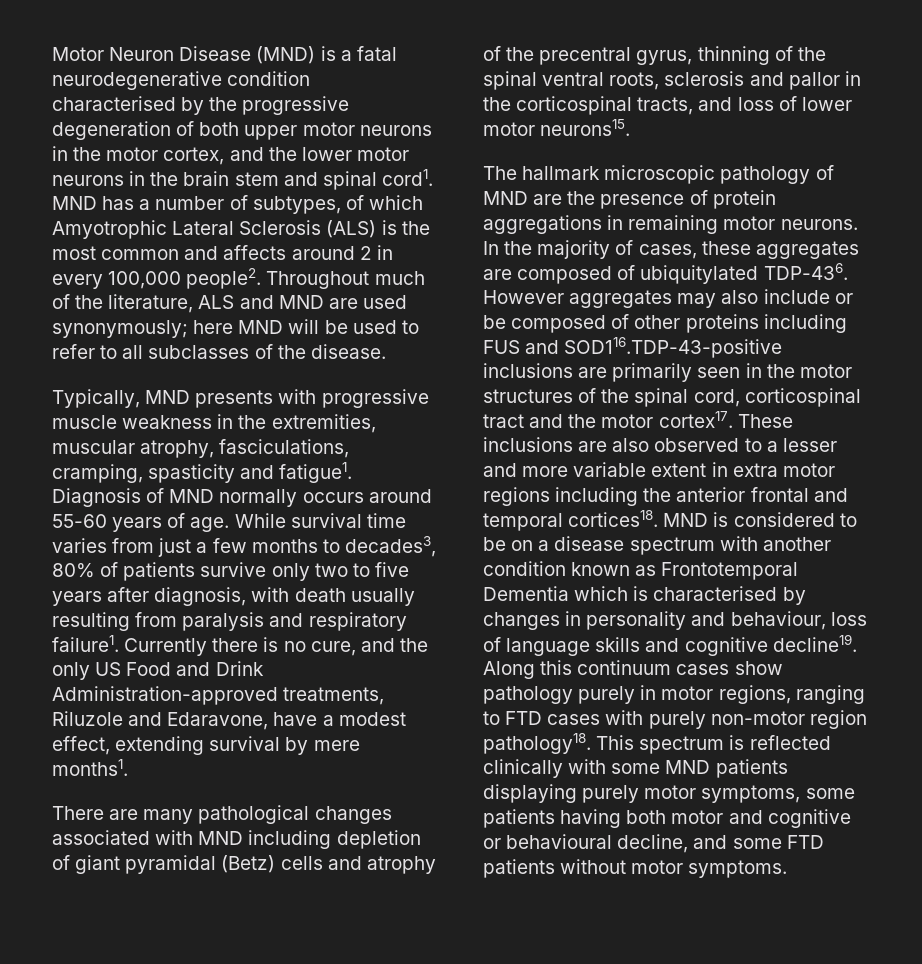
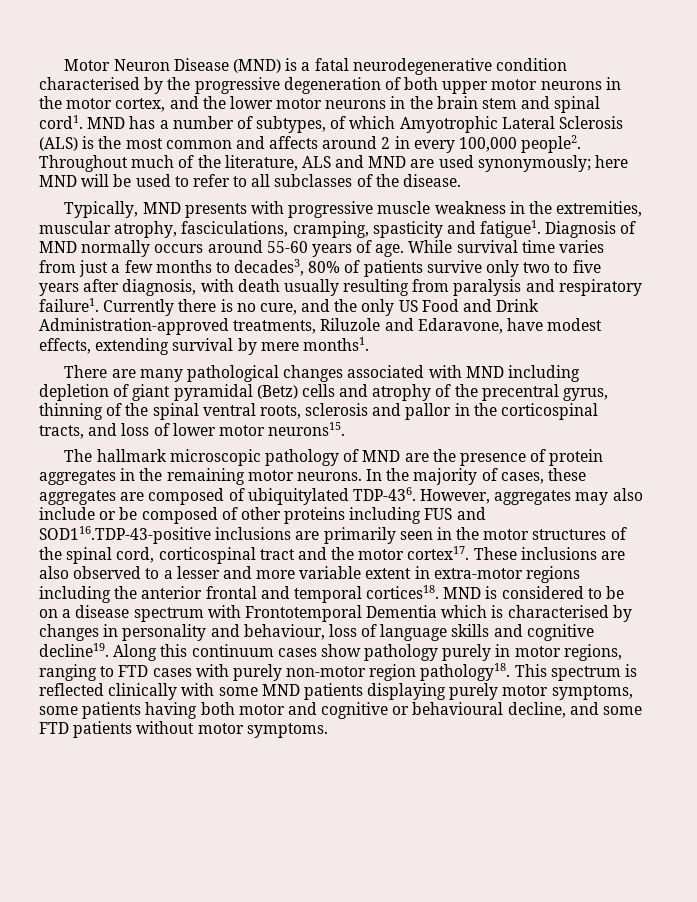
[322,712,406,726] [52,736,110,755] a modest effect, -> [547,318,603,331] [39,338,91,354] modest effects,
[483,215,624,234] aggregations in -> [39,468,163,485] aggregates in the
[483,290,564,304] However -> [420,489,491,504] However,
[732,463,835,477] extra motor -> [433,568,523,579] extra-motor
[762,537,831,551] [483,561,657,576] another condition known as -> (241, 611) none

